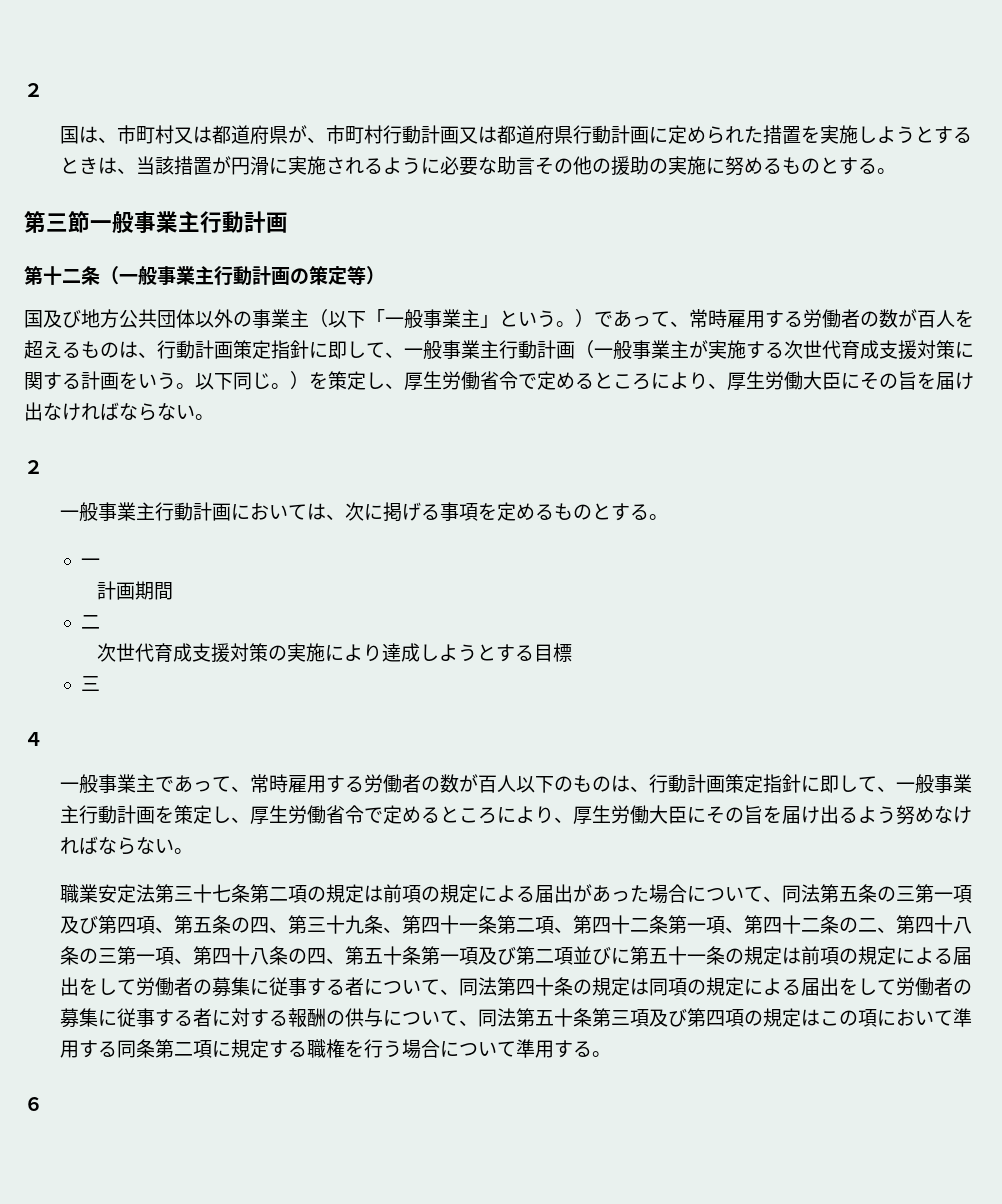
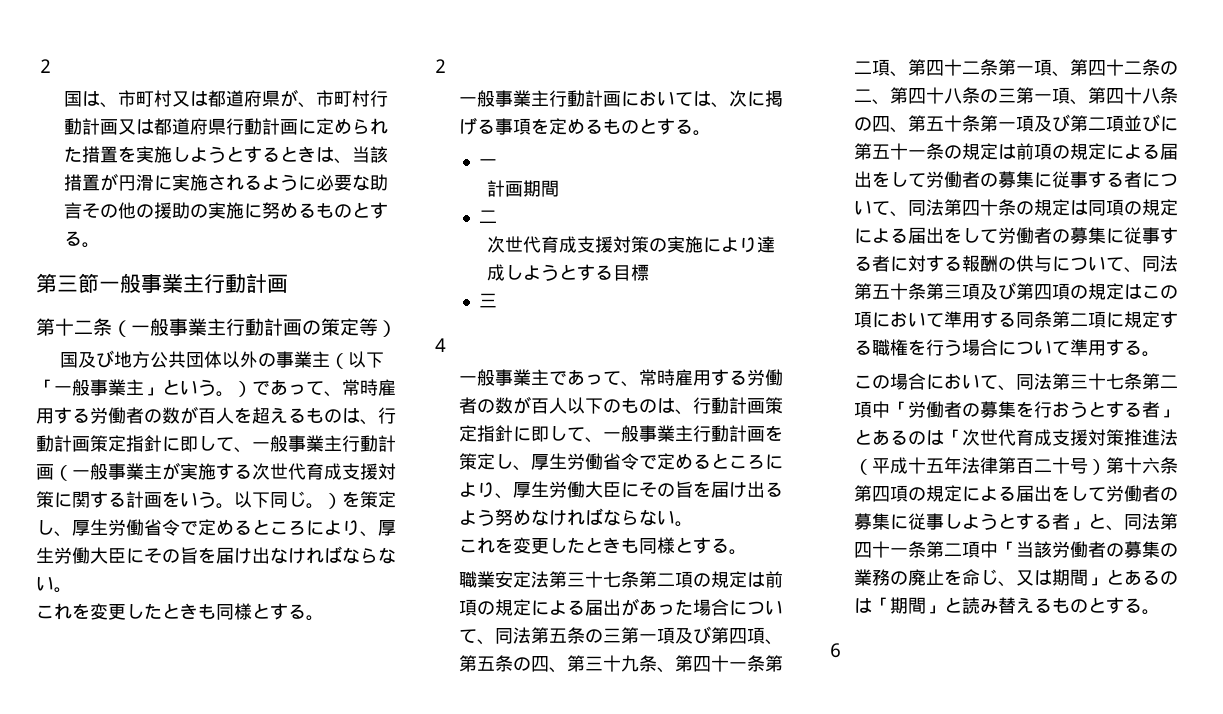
(214, 417) none -> [36,603,324,621] // これを変更したときも同様とする。
(194, 851) none -> [458,537,747,555] // これを変更したときも同様とする。
(612, 1054) none -> [853,373,1178,391] [853,401,1178,418] [853,429,1178,446] [853,457,1178,475] [853,485,1178,502] [853,513,1178,531] [853,541,1178,558] [853,569,1178,587] [853,597,1160,615] // この場合において、同法第三十七条第二項中「労働者の募集を行おうとする者」とあるのは「次世代育成支援対策推進法（平成十五年法律第百二十号）第十六条第四項の規定による届出をして労働者の募集に従事しようとする者」と、同法第四十一条第二項中「当該労働者の募集の業務の廃止を命じ、又は期間」とあるのは「期間」と読み替えるものとする。

